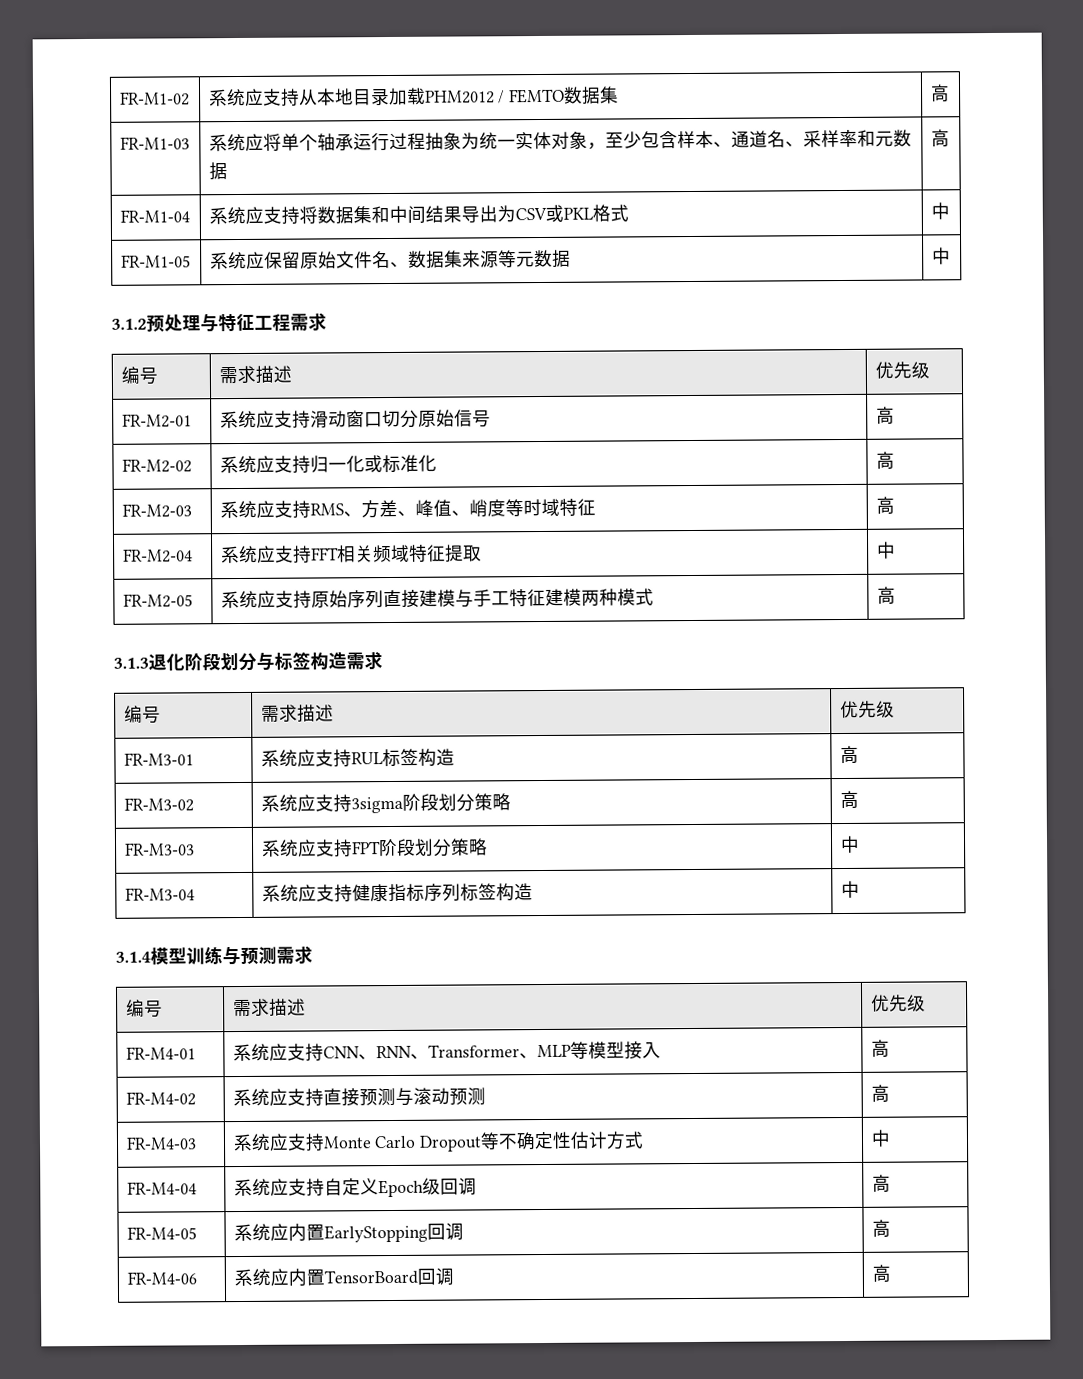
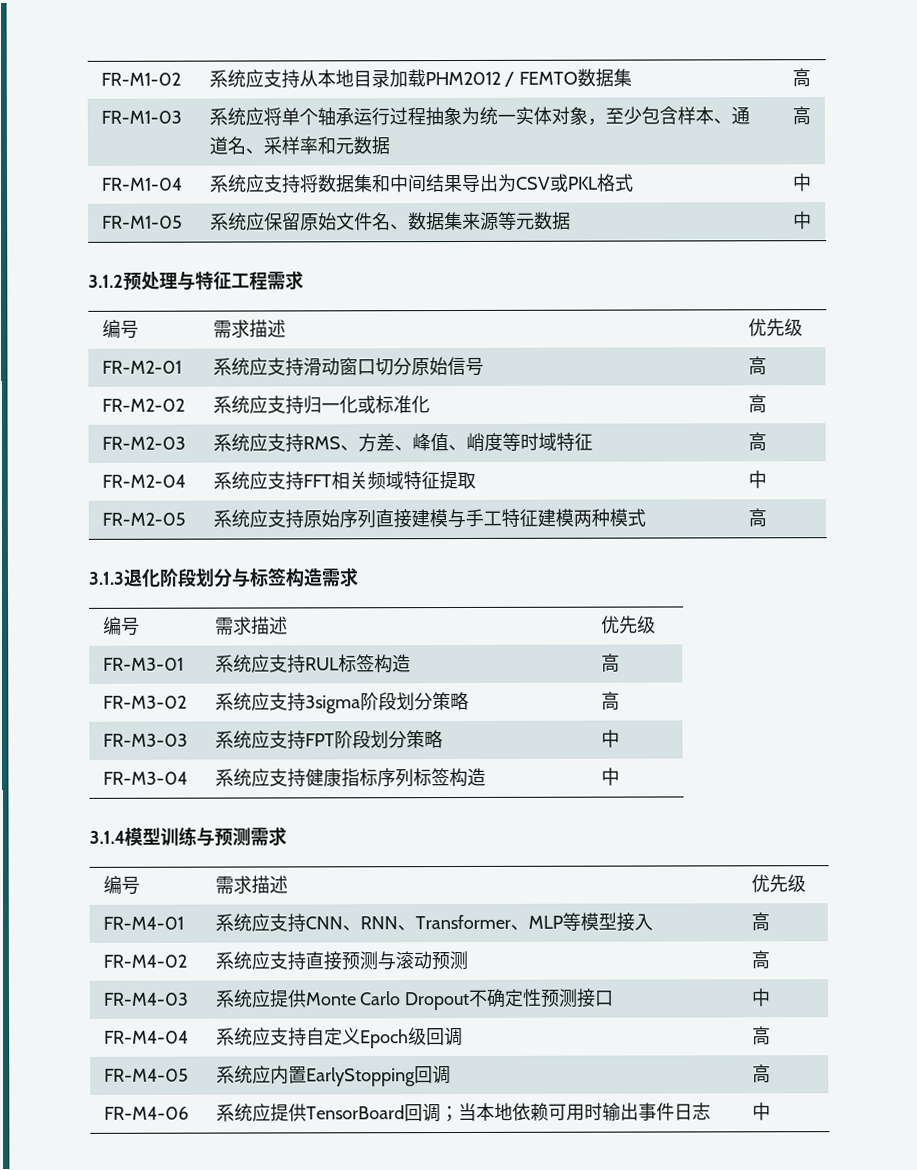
[286,1133,325,1152] 支持 -> [268,989,307,1008] 提供
[480,1132,501,1150] 等 -> (471, 1001) none
[570,1131,645,1150] 估计方式 -> [540,988,615,1008] 预测接口
[287,1268,325,1287] 内置 -> [269,1103,307,1122] 提供
[871,1264,891,1283] | 高 -> [439,1102,711,1123] [751,1102,771,1121] ；当本地依赖可用时输出事件日志 | 中

